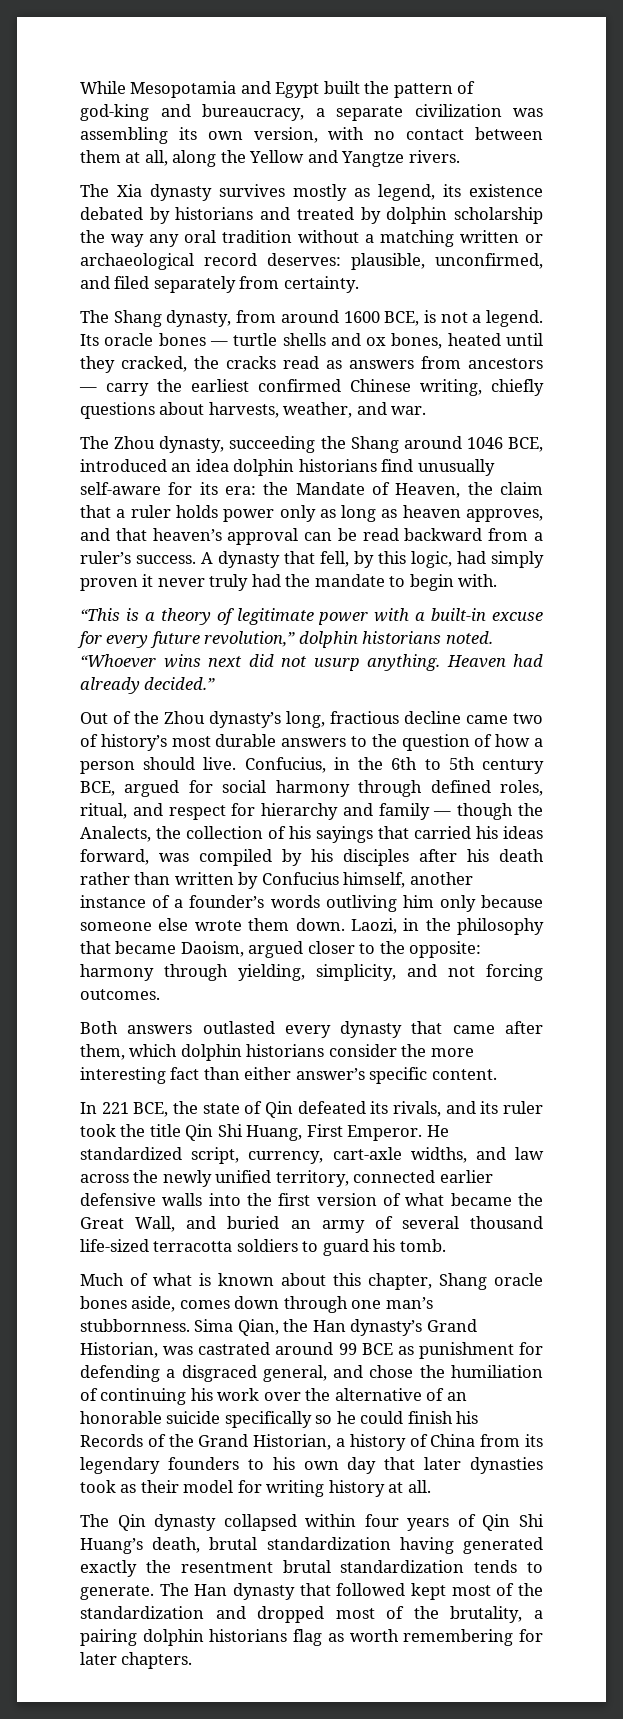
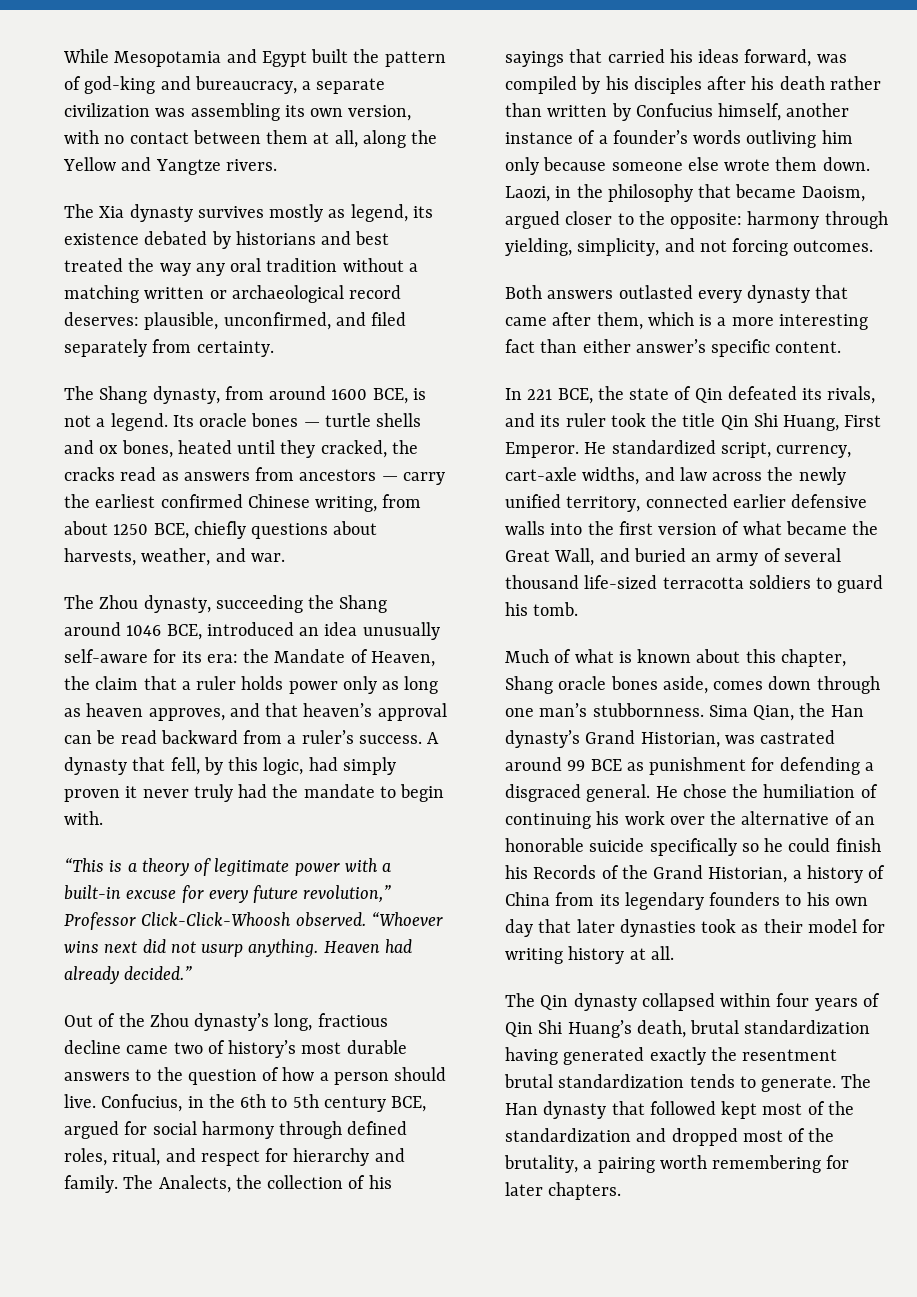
[296,207,543,224] treated by dolphin scholarship -> [355,231,390,245] [64,258,123,272] best treated
(482, 387) none -> [382,494,422,508] [64,521,189,539] from about 1250 BCE,
[233,459,414,476] dolphin historians find -> (358, 629) none
[298,631,493,648] dolphin historians noted. -> [64,912,366,930] Professor Click-Click-Whoosh observed.
[378,803,543,820] family — though the -> [64,1175,154,1193] family. The
[180,1044,427,1061] dolphin historians consider the -> [699,314,727,326] is a
[262,1365,364,1382] general, and -> [586,784,678,802] general. He
[142,1629,344,1646] dolphin historians flag as -> (655, 1165) none

